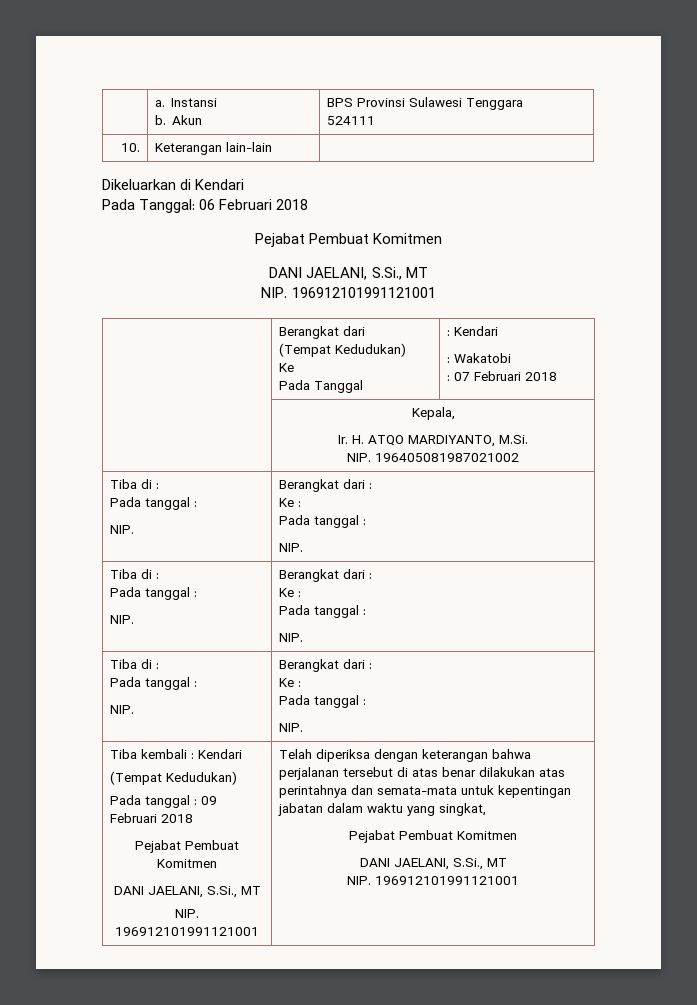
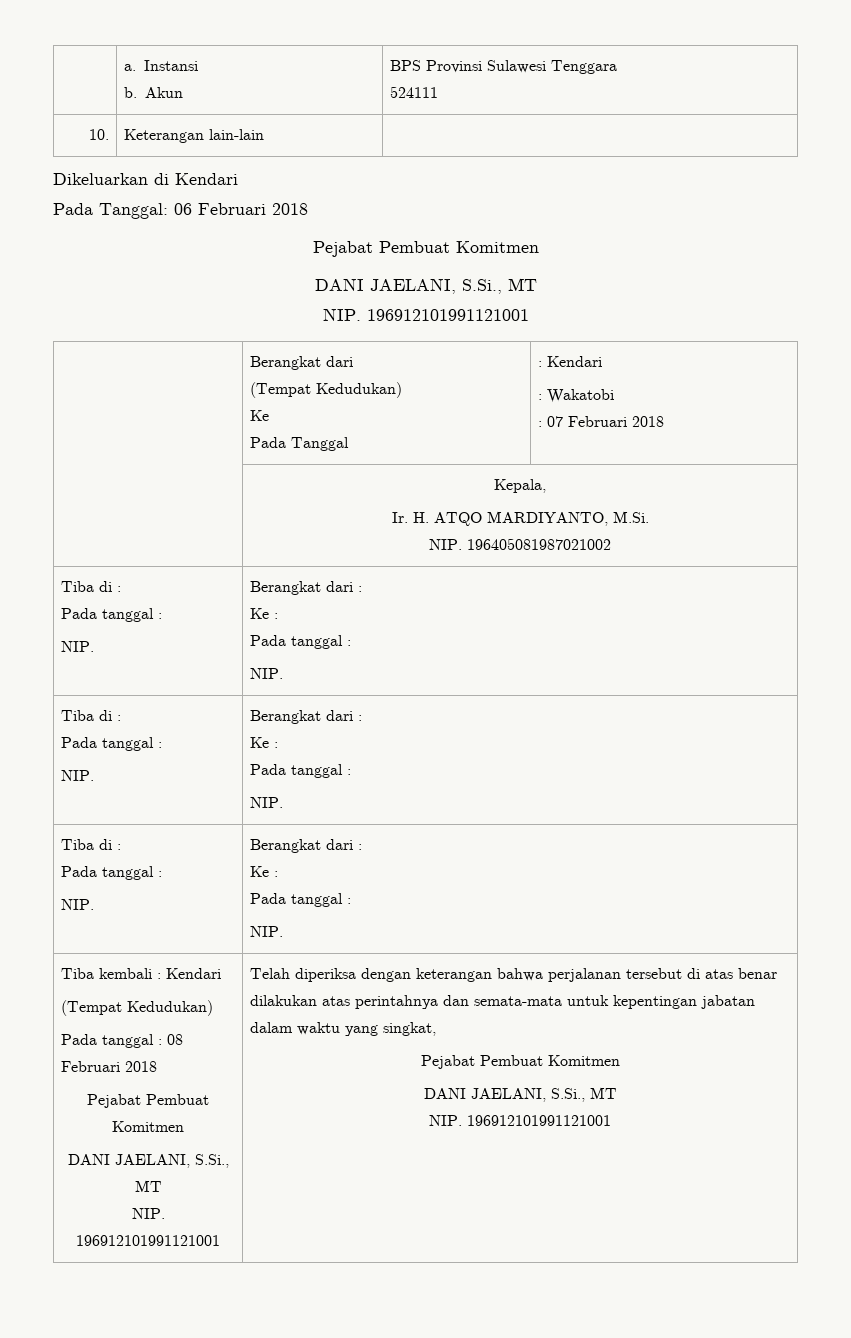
[200,796,217,805] 09 -> [167,1034,184,1045] 08

